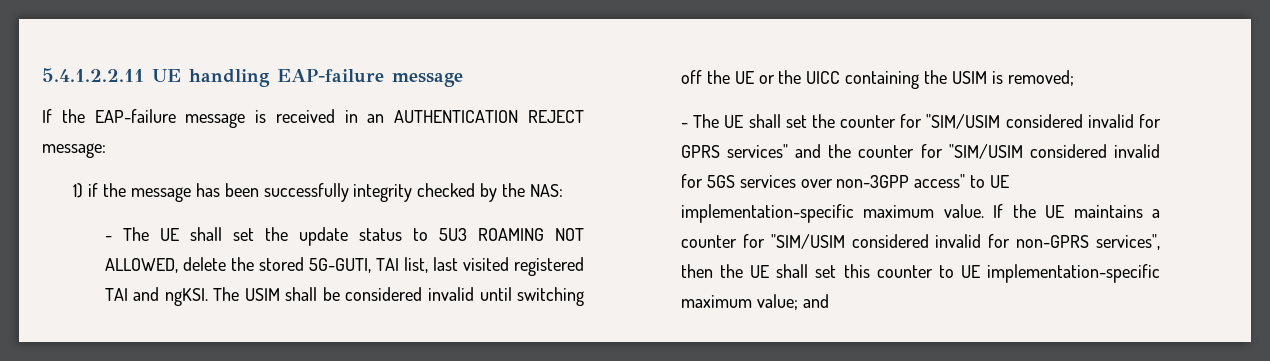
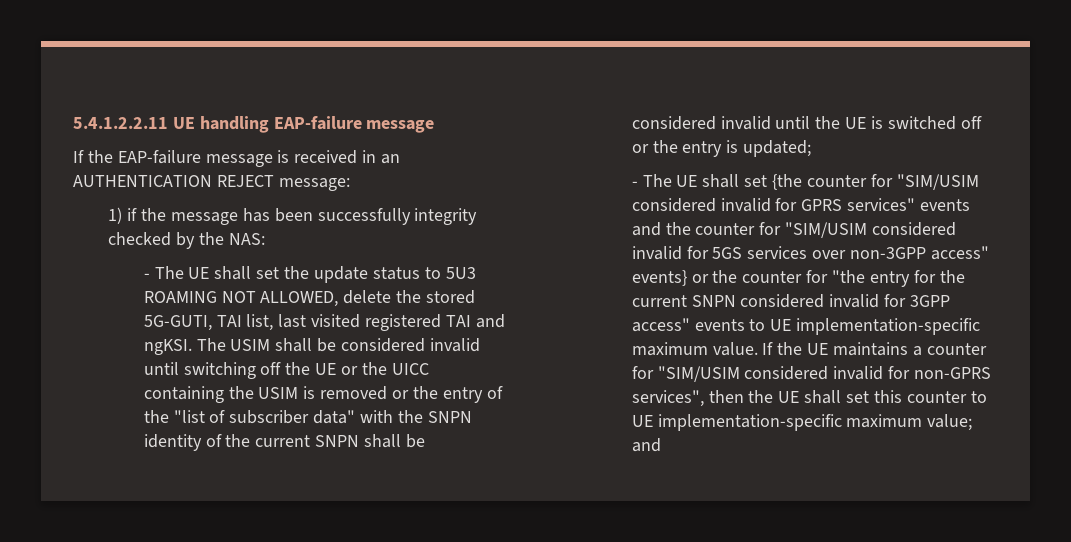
[1007,70,1074,86] [680,114,835,128] removed; // - The UE shall set the -> [320,386,503,403] [143,410,472,424] [143,434,425,451] [631,116,982,130] [631,140,812,157] [631,174,803,190] removed or the entry of the "list of subscriber data" with the SNPN identity of the current SNPN shall be considered invalid until the UE is switched off or the entry is updated; // - The UE shall set {the
(789, 151) none -> [920,199,971,211] events
(966, 181) none -> [631,270,965,287] [631,294,951,308] [631,318,745,332] events} or the counter for "the entry for the current SNPN considered invalid for 3GPP access" events

